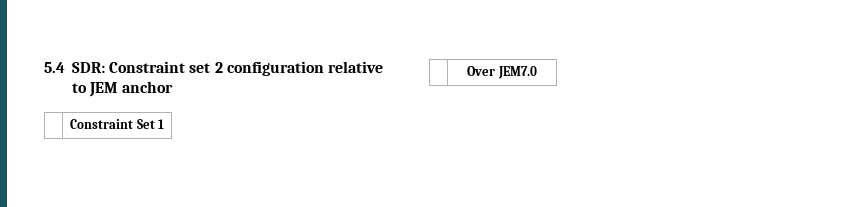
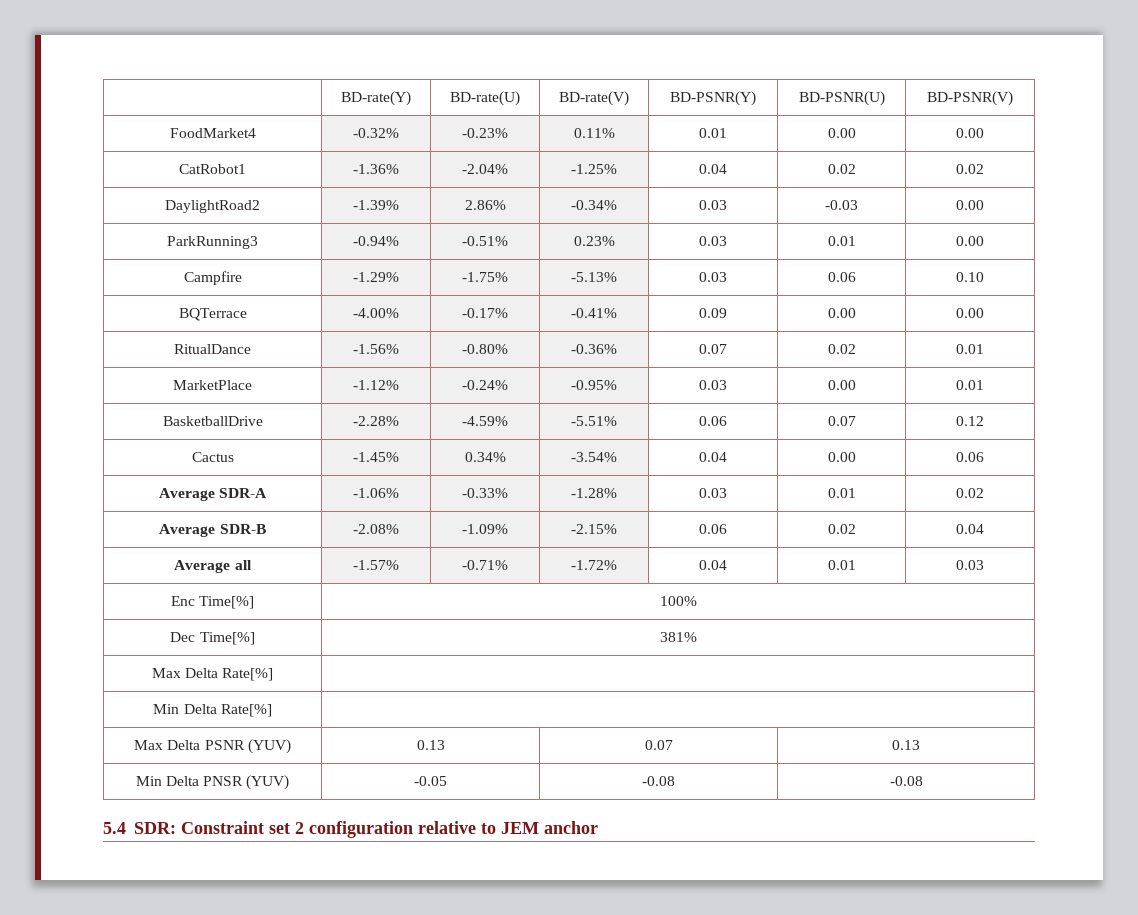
(44, 67) none -> [341,91,411,106] [450,91,520,106] [559,91,629,106] [670,91,756,106] [798,91,885,106] [927,91,1013,106] [169,128,256,138] [353,128,399,138] [462,128,508,138] [573,128,615,138] [699,128,727,138] [827,128,856,138] [956,128,984,138] [179,164,246,174] [353,164,399,174] [462,164,508,174] [571,164,617,174] [699,164,727,174] [827,164,856,174] [956,164,984,174] [165,200,260,213] [353,200,399,210] [464,200,506,210] [571,200,617,210] [699,200,727,210] [825,200,858,210] [956,200,984,210] [167,236,258,249] [353,236,399,246] [462,236,508,246] [573,236,615,246] [699,236,727,246] [827,236,856,246] [956,236,984,246] [183,271,242,285] [353,272,399,282] [462,272,508,282] [571,272,617,282] [699,272,727,282] [827,272,856,282] [956,272,984,282] [178,308,247,321] [353,308,399,318] [462,308,508,318] [571,308,617,318] [699,308,727,318] [827,308,856,318] [956,308,984,318] [174,344,251,354] [353,344,399,354] [462,344,508,354] [571,344,617,354] [699,344,727,354] [827,344,856,354] [956,344,984,354] [173,380,252,390] [353,380,399,390] [462,380,508,390] [571,380,617,390] [699,380,727,390] [827,380,856,390] [956,380,984,390] [162,416,263,426] [353,416,399,426] [462,416,508,426] [571,416,617,426] [699,416,727,426] [827,416,856,426] [956,416,984,426] [191,452,234,462] [353,452,399,462] [464,452,506,462] [571,452,617,462] [699,452,727,462] [827,452,856,462] [956,452,984,462] [158,488,268,501] [353,488,399,498] [462,488,508,498] [571,488,617,498] [699,488,727,498] [827,488,856,498] [956,488,984,498] [159,524,266,537] [353,524,399,534] [462,524,508,534] [571,524,617,534] [699,524,727,534] [827,524,856,534] [956,524,984,534] [174,560,252,573] [353,560,399,570] [462,560,508,570] [571,560,617,570] [699,560,727,570] [827,560,856,570] [956,560,984,570] [170,596,255,609] [659,596,697,606] [170,632,255,645] [659,632,697,642] [151,668,274,681] [153,704,272,717] [134,739,291,754] [416,740,445,750] [644,740,673,750] [892,740,921,750] [135,775,290,790] [414,776,447,786] [642,776,676,786] [889,776,923,786] | BD-rate(Y) | BD-rate(U) | BD-rate(V) | BD-PSNR(Y) | BD-PSNR(U) | BD-PSNR(V) // FoodMarket4 | -0.32% | -0.23% | 0.11% | 0.01 | 0.00 | 0.00 // CatRobot1 | -1.36% | -2.04% | -1.25% | 0.04 | 0.02 | 0.02 // DaylightRoad2 | -1.39% | 2.86% | -0.34% | 0.03 | -0.03 | 0.00 // ParkRunning3 | -0.94% | -0.51% | 0.23% | 0.03 | 0.01 | 0.00 // Campfire | -1.29% | -1.75% | -5.13% | 0.03 | 0.06 | 0.10 // BQTerrace | -4.00% | -0.17% | -0.41% | 0.09 | 0.00 | 0.00 // RitualDance | -1.56% | -0.80% | -0.36% | 0.07 | 0.02 | 0.01 // MarketPlace | -1.12% | -0.24% | -0.95% | 0.03 | 0.00 | 0.01 // BasketballDrive | -2.28% | -4.59% | -5.51% | 0.06 | 0.07 | 0.12 // Cactus | -1.45% | 0.34% | -3.54% | 0.04 | 0.00 | 0.06 // Average SDR-A | -1.06% | -0.33% | -1.28% | 0.03 | 0.01 | 0.02 // Average SDR-B | -2.08% | -1.09% | -2.15% | 0.06 | 0.02 | 0.04 // Average all | -1.57% | -0.71% | -1.72% | 0.04 | 0.01 | 0.03 // Enc Time[%] | 100% // Dec Time[%] | 381% // Max Delta Rate[%] | // Min Delta Rate[%] | // Max Delta PSNR (YUV) | 0.13 | 0.07 | 0.13 // Min Delta PNSR (YUV) | -0.05 | -0.08 | -0.08 //
[70,119,164,129] [467,66,537,79] // | Constraint Set 1 // | Over JEM7.0 -> (598, 827) none

